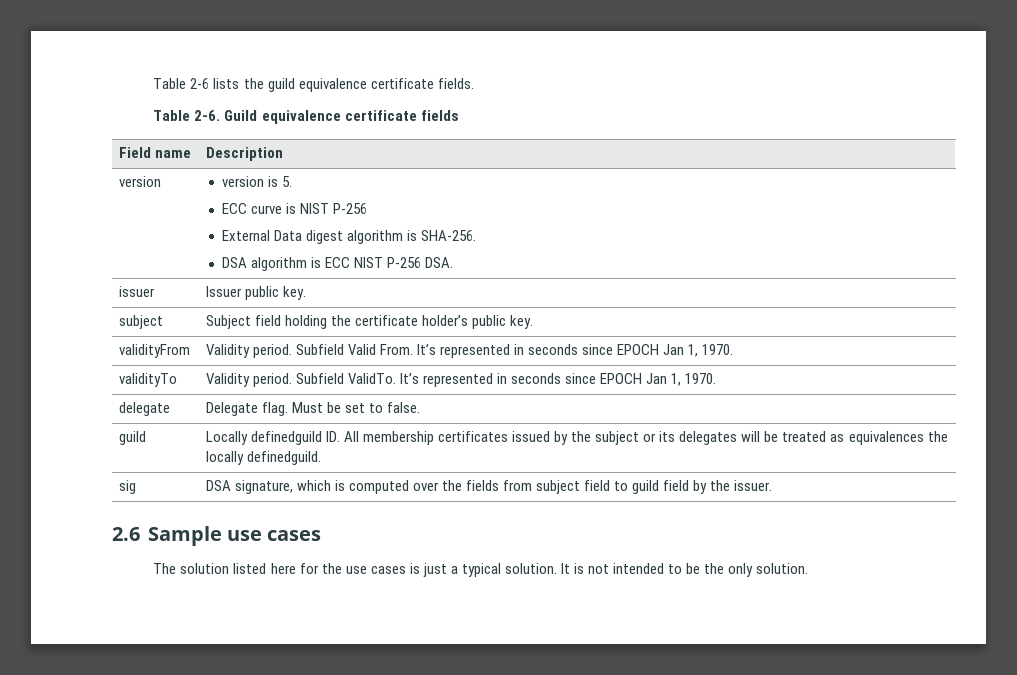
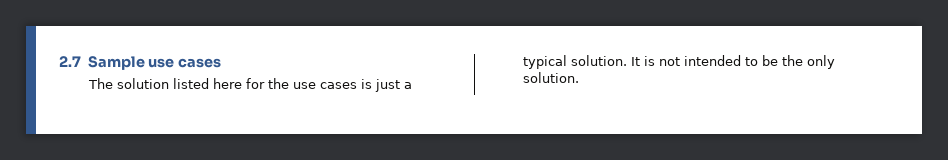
[153,78,474,92] [153,110,459,124] [118,147,191,158] [205,147,283,161] [118,176,161,187] [222,176,293,187] [222,203,368,214] [222,230,477,244] [222,257,454,271] [118,286,155,297] [205,286,306,300] [118,315,163,329] [205,315,534,329] [118,344,190,358] [205,344,734,358] [118,373,177,387] [205,373,717,387] [118,402,170,416] [205,402,420,416] [118,431,146,445] [205,431,948,445] [205,451,321,465] [118,480,136,494] [205,480,773,494] [112,527,140,541] Table 2-6 lists the guild equivalence certificate fields. // Table 2-6. Guild equivalence certificate fields // Field name | Description // version | version is 5. // ECC curve is NIST P-256 // External Data digest algorithm is SHA-256. // DSA algorithm is ECC NIST P-256 DSA. // issuer | Issuer public key. // subject | Subject field holding the certificate holder’s public key. // validityFrom | Validity period. Subfield Valid From. It’s represented in seconds since EPOCH Jan 1, 1970. // validityTo | Validity period. Subfield ValidTo. It’s represented in seconds since EPOCH Jan 1, 1970. // delegate | Delegate flag. Must be set to false. // guild | Locally definedguild ID. All membership certificates issued by the subject or its delegates will be treated as equivalences the locally definedguild. // sig | DSA signature, which is computed over the fields from subject field to guild field by the issuer. // 2.6 -> [59,56,81,67] 2.7

